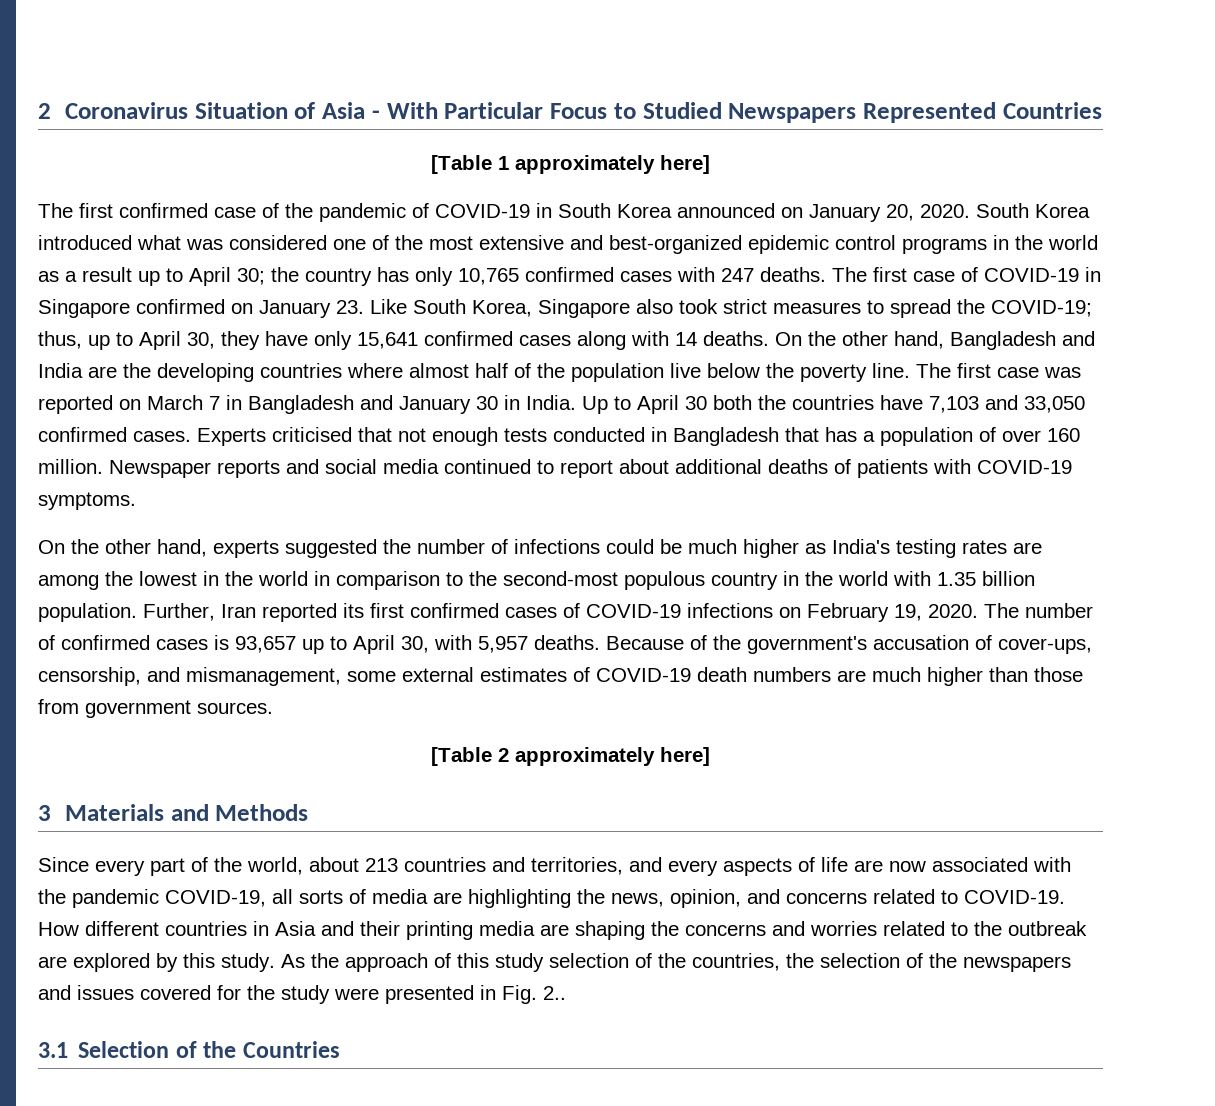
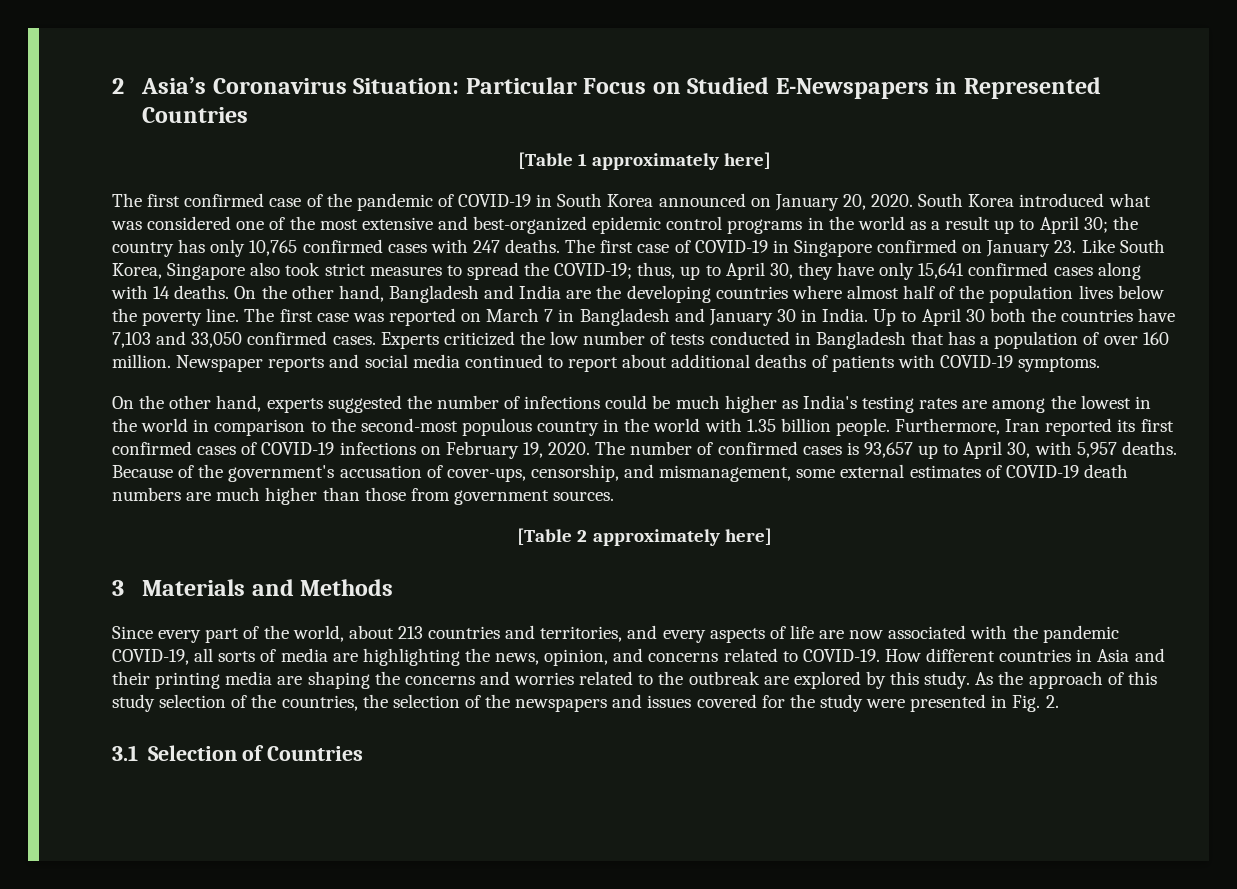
[38,102,857,123] 2 Coronavirus Situation of Asia - With Particular Focus to Studied Newspapers -> [112,77,958,99] 2 Asia’s Coronavirus Situation: Particular Focus on Studied E-Newspapers in
[670,363,701,378] live -> [1078,285,1113,299] lives
[272,427,498,446] criticised that not enough -> [443,331,667,346] criticized the low number of
[38,603,215,622] population. Further, -> [835,418,1001,436] people. Furthermore,
[543,986,566,1000] 2.. -> [1045,695,1059,708] 2.
[203,1041,237,1058] the -> (265, 753) none

